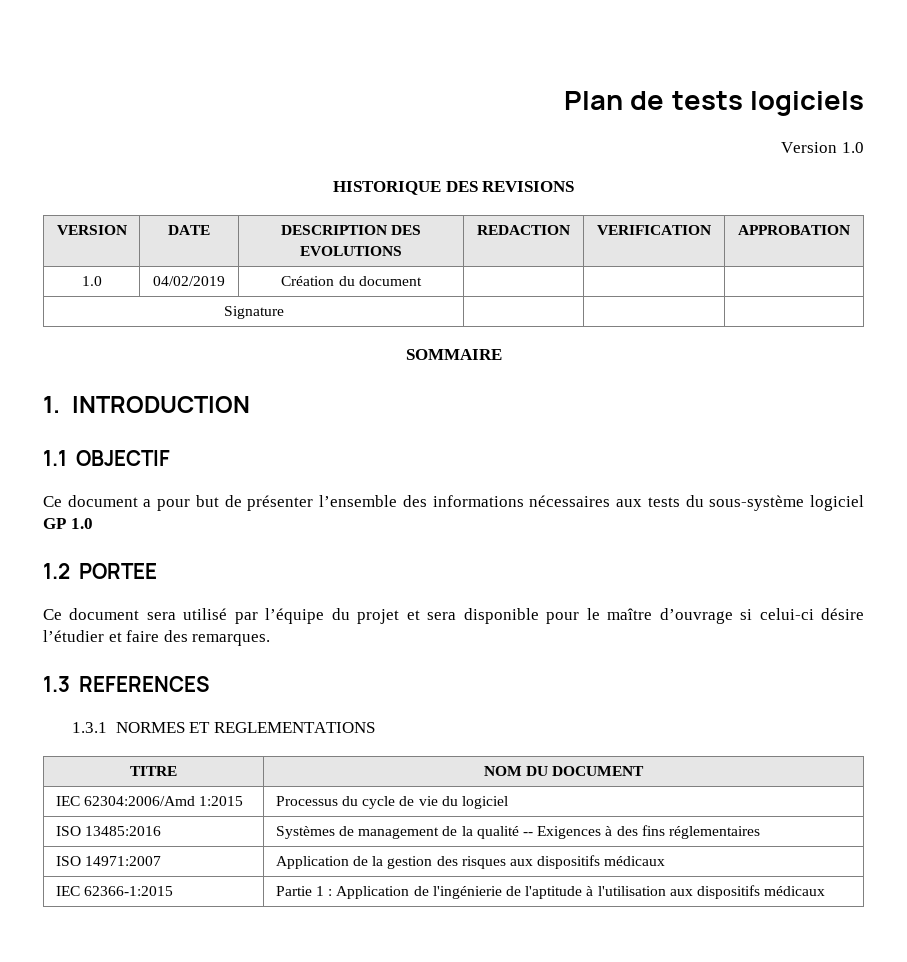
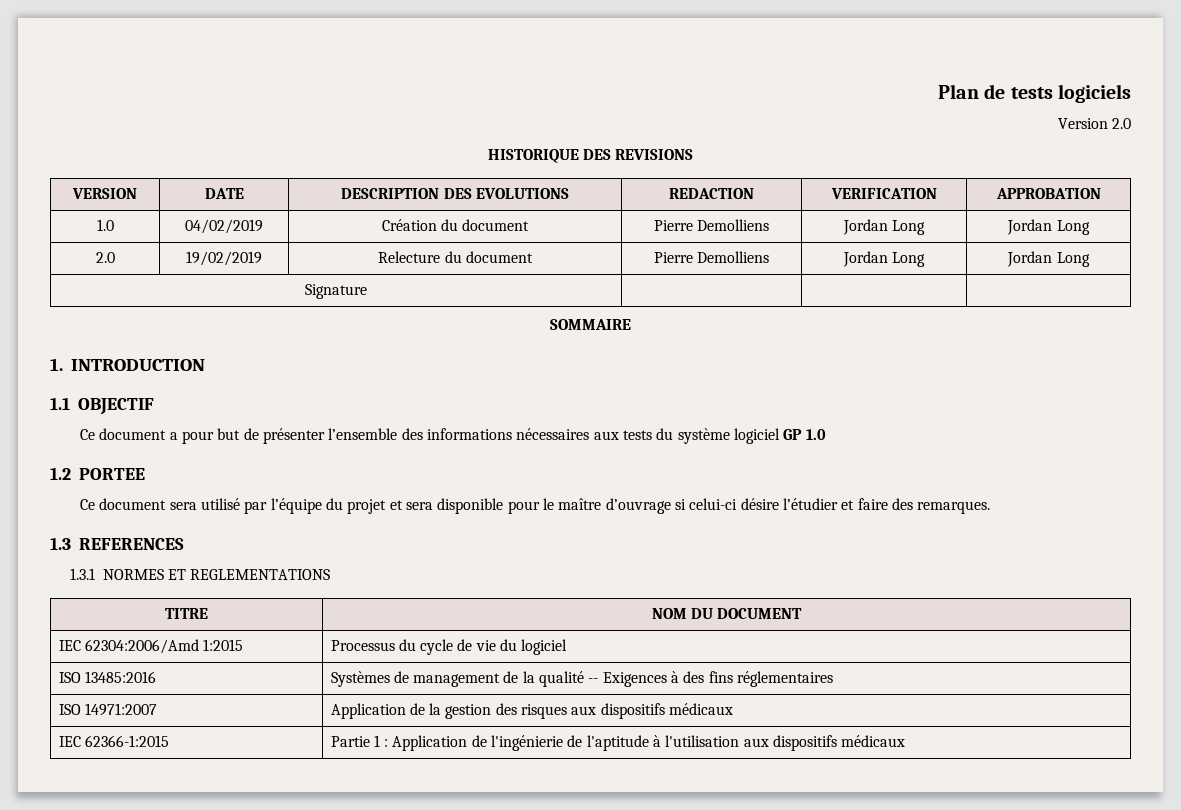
[842,142,864,153] 1.0 -> [1112,118,1131,129] 2.0
(422, 281) | | -> [653,219,770,231] [842,219,926,235] [1007,219,1090,235] [95,252,115,263] [186,251,262,266] [378,251,533,263] [653,251,770,263] [842,251,926,267] [1007,251,1090,267] Pierre Demolliens | Jordan Long | Jordan Long // 2.0 | 19/02/2019 | Relecture du document | Pierre Demolliens | Jordan Long | Jordan Long
[709,495,805,511] sous-système -> [677,428,730,444] système

